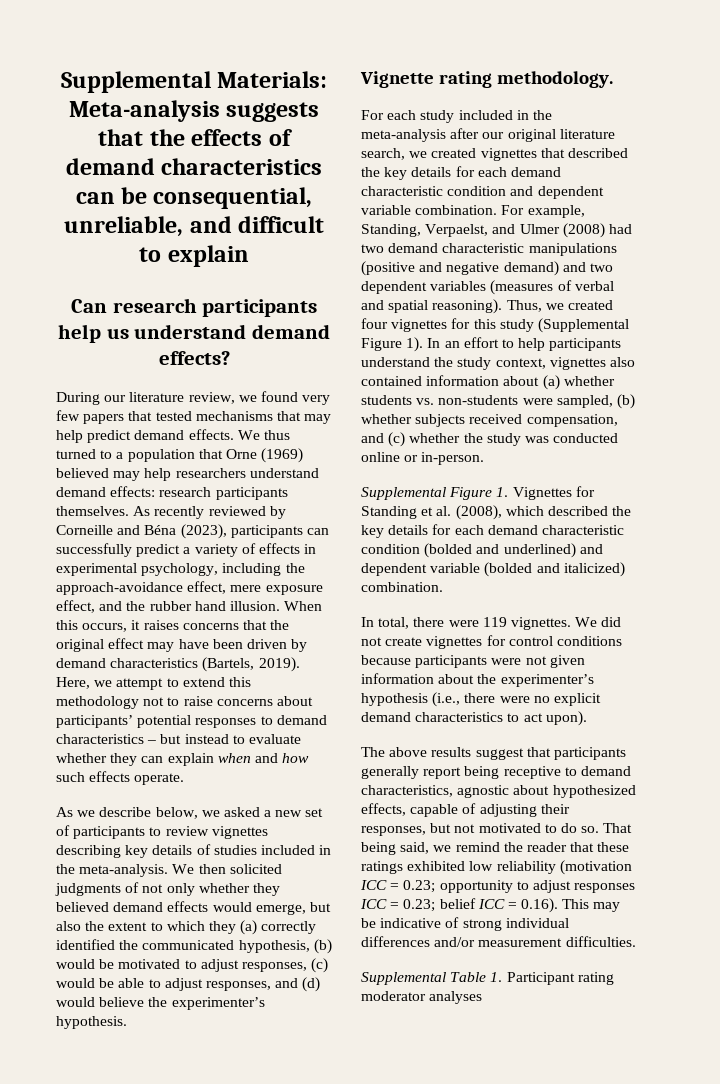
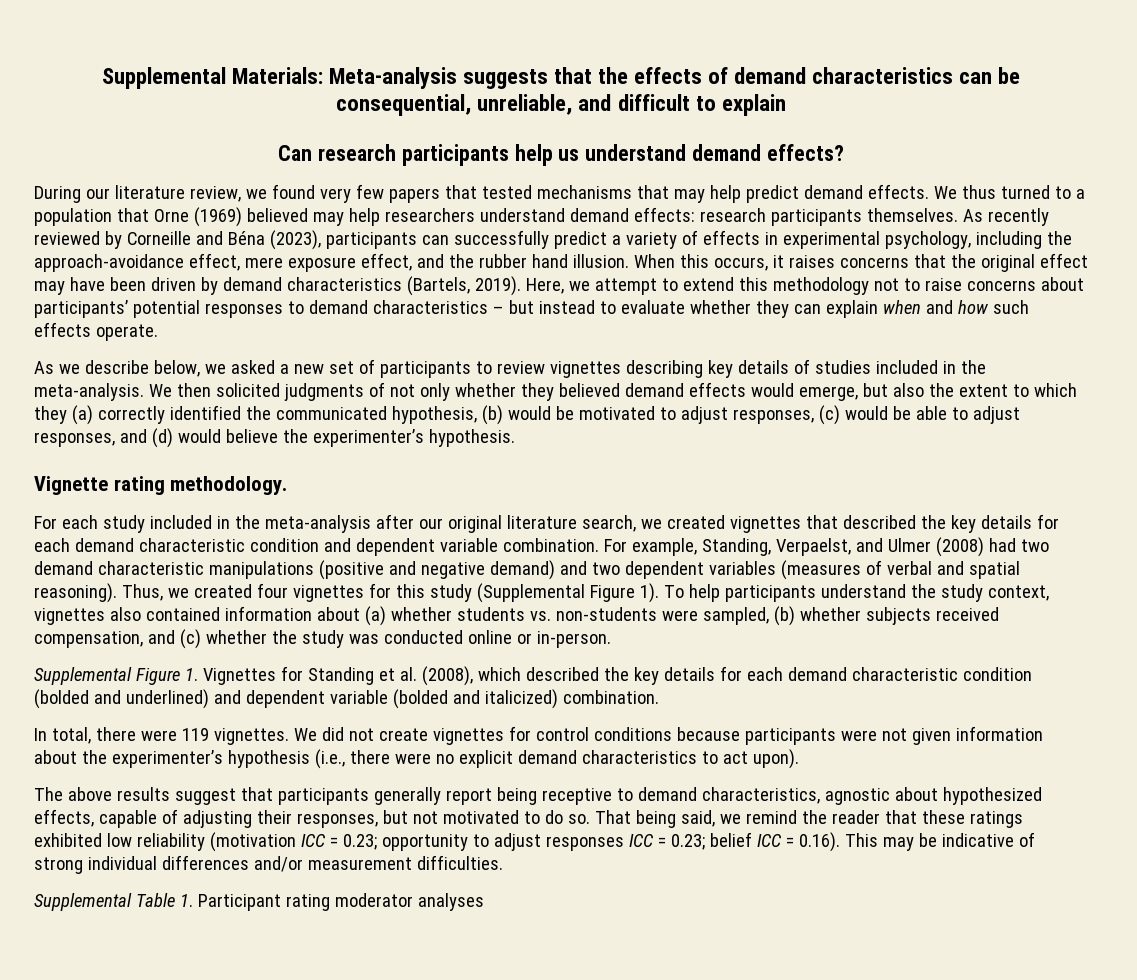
[427,337,514,348] In an effort to -> [663,585,684,598] To

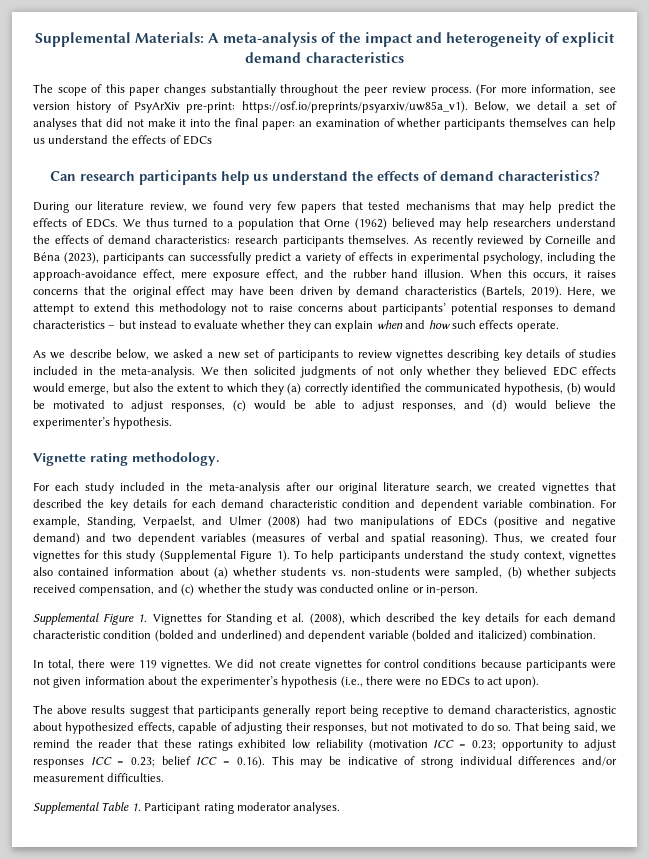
[328,67,1021,89] [336,94,786,116] Meta-analysis suggests that the effects of demand characteristics can be consequential, unreliable, and difficult to explain -> [208,32,615,47] [245,52,404,63] [33,84,617,96] [33,101,618,113] [33,118,616,130] [33,135,212,145] A meta-analysis of the impact and heterogeneity of explicit demand characteristics // The scope of this paper changes substantially throughout the peer review process. (For more information, see version history of PsyArXiv pre-print: https://osf.io/preprints/psyarxiv/uw85a_v1). Below, we detail a set of analyses that did not make it into the final paper: an examination of whether participants themselves can help us understand the effects of EDCs
[692,144,844,161] demand effects? -> [351,170,600,182] the effects of demand characteristics?
[803,184,929,199] demand effects. -> [599,201,616,210] [33,218,119,228] the effects of EDCs.
[193,207,242,227] (1969) -> [354,218,387,230] (1962)
[569,207,695,222] demand effects: -> [33,235,231,244] the effects of demand characteristics:
[624,383,684,397] demand -> [552,366,577,376] EDC
[34,561,314,579] demand characteristic manipulations -> [360,516,487,528] manipulations of EDCs
[458,750,697,768] explicit demand characteristics -> [441,676,471,686] EDCs
[417,893,484,911] analyses -> [293,802,341,814] analyses.

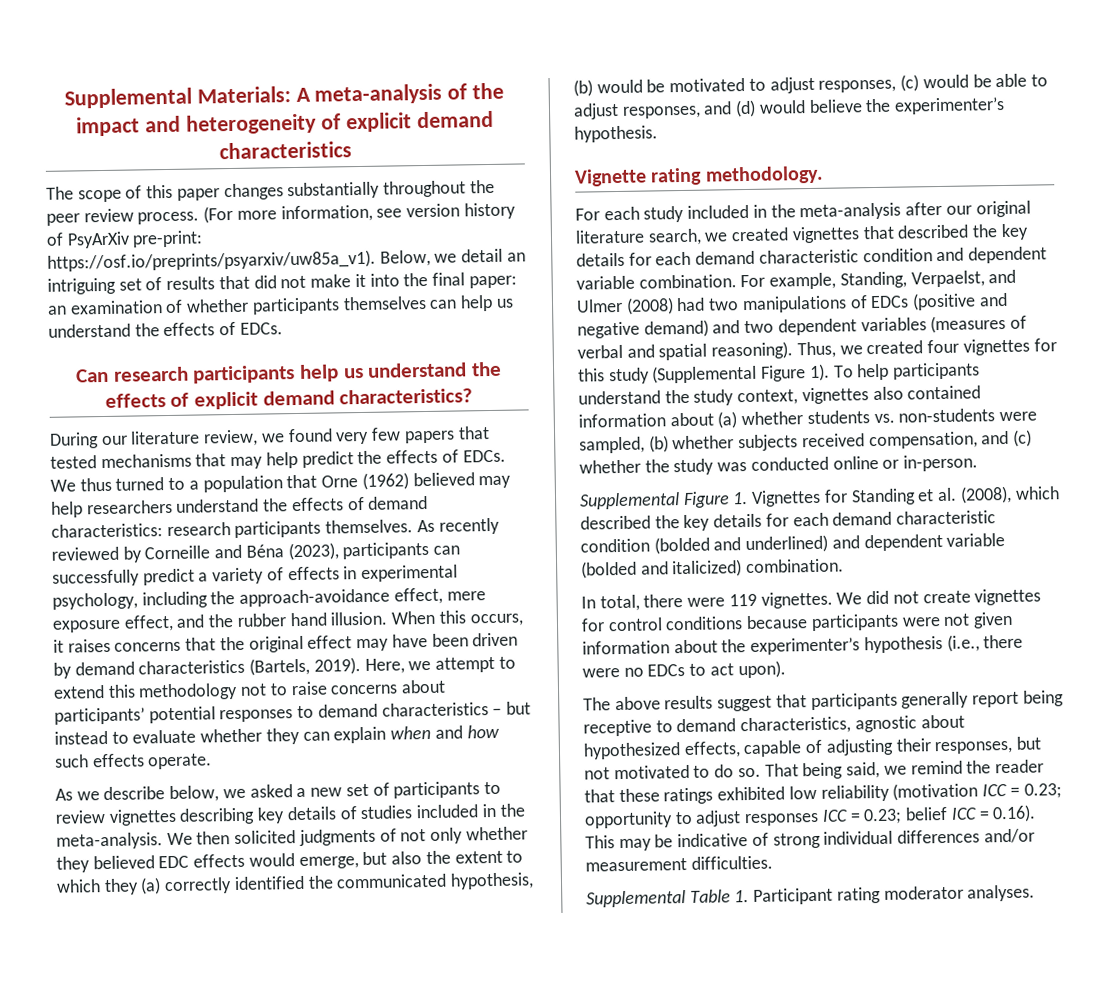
[572,101,618,110] [33,118,77,130] a set of analyses -> [506,252,526,262] [47,276,216,295] an intriguing set of results
[182,135,212,145] EDCs -> [239,322,283,335] EDCs.
(438, 176) none -> [194,391,258,410] explicit

